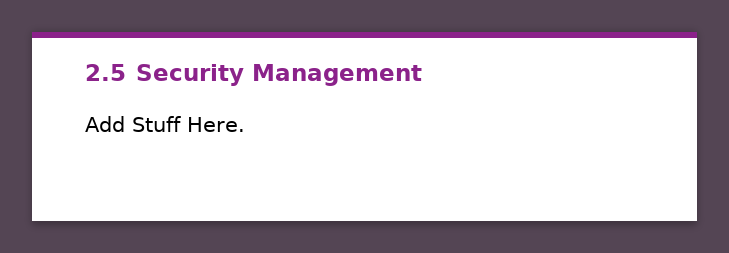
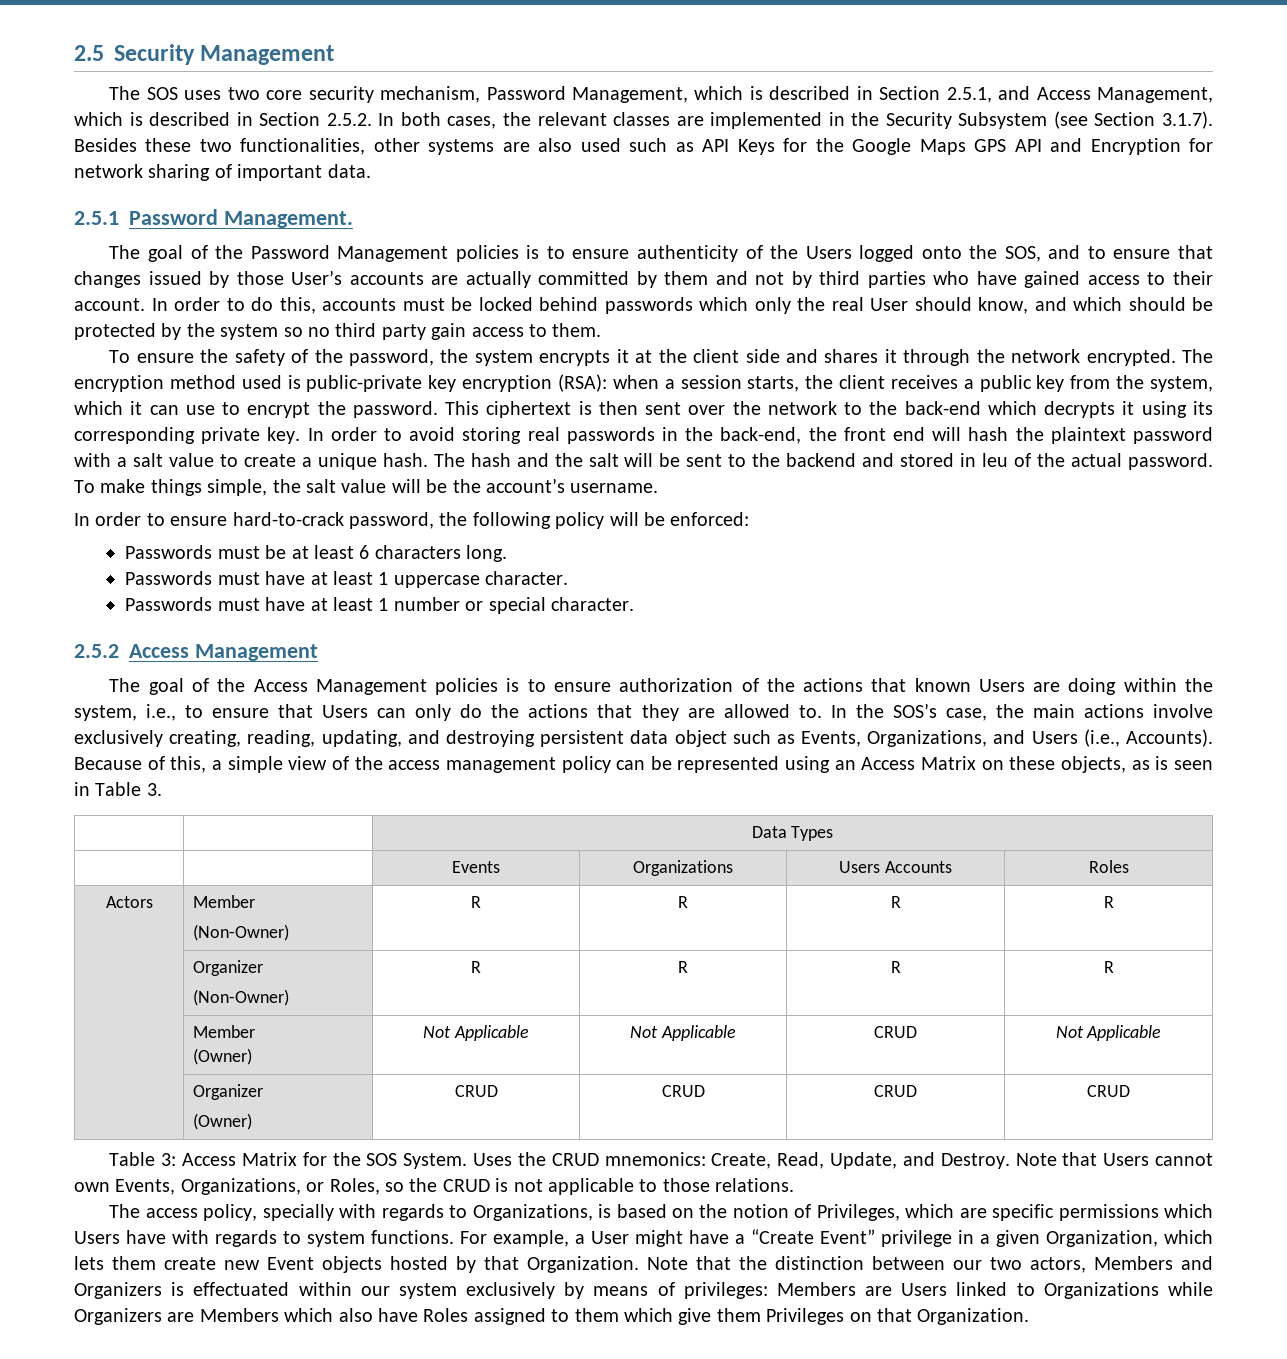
[85,116,245,132] Add Stuff Here. -> [109,86,1213,103] [74,111,1213,129] [74,138,1213,155] [74,164,371,181] [74,209,353,228] [109,245,1213,262] [74,270,1213,288] [74,297,1213,314] [74,323,602,340] [109,349,1214,366] [74,374,1213,392] [74,401,1213,418] [74,427,1214,444] [74,453,1213,470] [74,478,659,496] [74,512,750,529] [125,545,508,562] [125,571,569,588] [125,597,634,614] [74,644,318,661] [109,678,1213,695] [74,703,1213,721] [74,729,1213,747] [74,756,1214,773] [74,782,162,796] [751,826,834,841] [451,861,500,873] [633,860,733,876] [839,861,952,873] [1088,860,1129,873] [105,896,153,908] [193,895,256,908] [193,924,290,941] [470,896,481,908] [678,896,688,908] [890,896,901,908] [1103,896,1114,908] [193,960,264,976] [193,989,290,1006] [470,961,481,973] [678,961,688,973] [890,961,901,973] [1103,961,1114,973] [193,1025,256,1038] [193,1048,253,1065] [423,1025,529,1041] [630,1025,736,1041] [874,1026,917,1038] [1055,1025,1162,1041] [193,1084,264,1100] [193,1113,253,1130] [454,1085,498,1097] [661,1085,705,1097] [874,1085,917,1097] [1087,1085,1130,1097] [109,1152,1213,1169] [74,1178,795,1195] [109,1204,1213,1221] [74,1229,1213,1247] [74,1256,1213,1273] [74,1282,1213,1299] [74,1308,1030,1325] The SOS uses two core security mechanism, Password Management, which is described in Section 2.5.1, and Access Management, which is described in Section 2.5.2. In both cases, the relevant classes are implemented in the Security Subsystem (see Section 3.1.7). Besides these two functionalities, other systems are also used such as API Keys for the Google Maps GPS API and Encryption for network sharing of important data. // 2.5.1 Password Management. // The goal of the Password Management policies is to ensure authenticity of the Users logged onto the SOS, and to ensure that changes issued by those User’s accounts are actually committed by them and not by third parties who have gained access to their account. In order to do this, accounts must be locked behind passwords which only the real User should know, and which should be protected by the system so no third party gain access to them. // To ensure the safety of the password, the system encrypts it at the client side and shares it through the network encrypted. The encryption method used is public-private key encryption (RSA): when a session starts, the client receives a public key from the system, which it can use to encrypt the password. This ciphertext is then sent over the network to the back-end which decrypts it using its corresponding private key. In order to avoid storing real passwords in the back-end, the front end will hash the plaintext password with a salt value to create a unique hash. The hash and the salt will be sent to the backend and stored in leu of the actual password. To make things simple, the salt value will be the account’s username. // In order to ensure hard-to-crack password, the following policy will be enforced: // Passwords must be at least 6 characters long. // Passwords must have at least 1 uppercase character. // Passwords must have at least 1 number or special character. // 2.5.2 Access Management // The goal of the Access Management policies is to ensure authorization of the actions that known Users are doing within the system, i.e., to ensure that Users can only do the actions that they are allowed to. In the SOS’s case, the main actions involve exclusively creating, reading, updating, and destroying persistent data object such as Events, Organizations, and Users (i.e., Accounts). Because of this, a simple view of the access management policy can be represented using an Access Matrix on these objects, as is seen in Table 3. // | | Data Types // | | Events | Organizations | Users Accounts | Roles // Actors | Member // (Non-Owner) | R | R | R | R // | Organizer // (Non-Owner) | R | R | R | R // | Member // (Owner) | Not Applicable | Not Applicable | CRUD | Not Applicable // | Organizer // (Owner) | CRUD | CRUD | CRUD | CRUD // Table 3: Access Matrix for the SOS System. Uses the CRUD mnemonics: Create, Read, Update, and Destroy. Note that Users cannot own Events, Organizations, or Roles, so the CRUD is not applicable to those relations. // The access policy, specially with regards to Organizations, is based on the notion of Privileges, which are specific permissions which Users have with regards to system functions. For example, a User might have a “Create Event” privilege in a given Organization, which lets them create new Event objects hosted by that Organization. Note that the distinction between our two actors, Members and Organizers is effectuated within our system exclusively by means of privileges: Members are Users linked to Organizations while Organizers are Members which also have Roles assigned to them which give them Privileges on that Organization.

